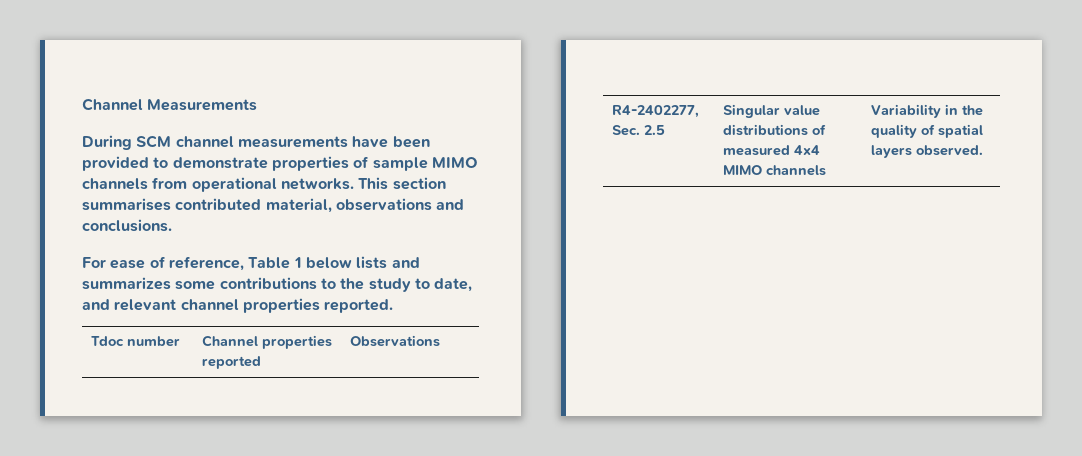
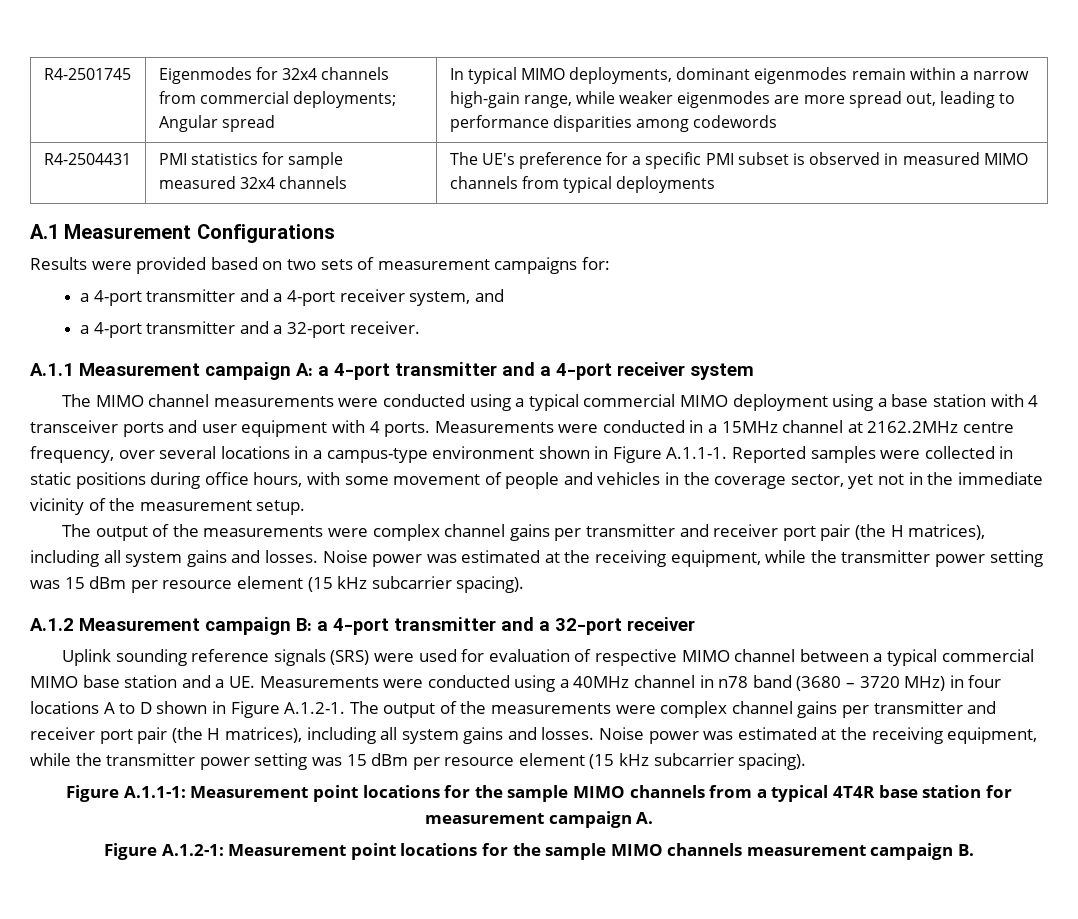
[82,98,258,111] [82,135,430,150] [82,156,478,171] [82,177,446,192] [82,198,465,213] [82,219,172,232] [82,256,420,271] [82,277,473,292] [82,298,394,313] [90,336,180,347] [201,335,332,349] [201,356,261,369] [349,335,440,347] [611,105,699,118] [611,125,665,136] [722,104,820,118] [722,124,826,136] [722,145,820,156] [722,165,826,176] [870,104,983,118] [870,124,983,138] [870,145,983,158] Channel Measurements // During SCM channel measurements have been provided to demonstrate properties of sample MIMO channels from operational networks. This section summarises contributed material, observations and conclusions. // For ease of reference, Table 1 below lists and summarizes some contributions to the study to date, and relevant channel properties reported. // Tdoc number | Channel properties reported | Observations // R4-2402277, Sec. 2.5 | Singular value distributions of measured 4x4 MIMO channels | Variability in the quality of spatial layers observed. -> [43,68,131,80] [158,67,390,84] [158,91,396,108] [158,115,275,132] [449,67,1030,84] [449,91,1016,108] [449,115,778,132] [43,153,131,165] [158,152,344,169] [158,176,347,189] [449,152,1028,169] [449,176,716,193] [30,224,335,243] [30,257,610,274] [80,289,504,306] [80,321,420,338] [30,362,754,380] [62,394,1039,411] [30,420,1015,437] [30,446,1014,463] [30,472,1043,489] [30,498,306,515] [62,524,986,541] [30,550,1043,567] [30,576,525,593] [30,617,695,635] [62,649,1034,666] [30,675,1002,692] [30,701,997,718] [30,727,1038,744] [30,753,807,770] [66,785,1012,802] [424,811,654,828] [103,843,975,860] R4-2501745 | Eigenmodes for 32x4 channels from commercial deployments; Angular spread | In typical MIMO deployments, dominant eigenmodes remain within a narrow high-gain range, while weaker eigenmodes are more spread out, leading to performance disparities among codewords // R4-2504431 | PMI statistics for sample measured 32x4 channels | The UE's preference for a specific PMI subset is observed in measured MIMO channels from typical deployments // A.1 Measurement Configurations // Results were provided based on two sets of measurement campaigns for: // a 4-port transmitter and a 4-port receiver system, and // a 4-port transmitter and a 32-port receiver. // A.1.1 Measurement campaign A: a 4-port transmitter and a 4-port receiver system // The MIMO channel measurements were conducted using a typical commercial MIMO deployment using a base station with 4 transceiver ports and user equipment with 4 ports. Measurements were conducted in a 15MHz channel at 2162.2MHz centre frequency, over several locations in a campus-type environment shown in Figure A.1.1-1. Reported samples were collected in static positions during office hours, with some movement of people and vehicles in the coverage sector, yet not in the immediate vicinity of the measurement setup. // The output of the measurements were complex channel gains per transmitter and receiver port pair (the H matrices), including all system gains and losses. Noise power was estimated at the receiving equipment, while the transmitter power setting was 15 dBm per resource element (15 kHz subcarrier spacing). // A.1.2 Measurement campaign B: a 4-port transmitter and a 32-port receiver // Uplink sounding reference signals (SRS) were used for evaluation of respective MIMO channel between a typical commercial MIMO base station and a UE. Measurements were conducted using a 40MHz channel in n78 band (3680 – 3720 MHz) in four locations A to D shown in Figure A.1.2-1. The output of the measurements were complex channel gains per transmitter and receiver port pair (the H matrices), including all system gains and losses. Noise power was estimated at the receiving equipment, while the transmitter power setting was 15 dBm per resource element (15 kHz subcarrier spacing). // Figure A.1.1-1: Measurement point locations for the sample MIMO channels from a typical 4T4R base station for measurement campaign A. // Figure A.1.2-1: Measurement point locations for the sample MIMO channels measurement campaign B.

